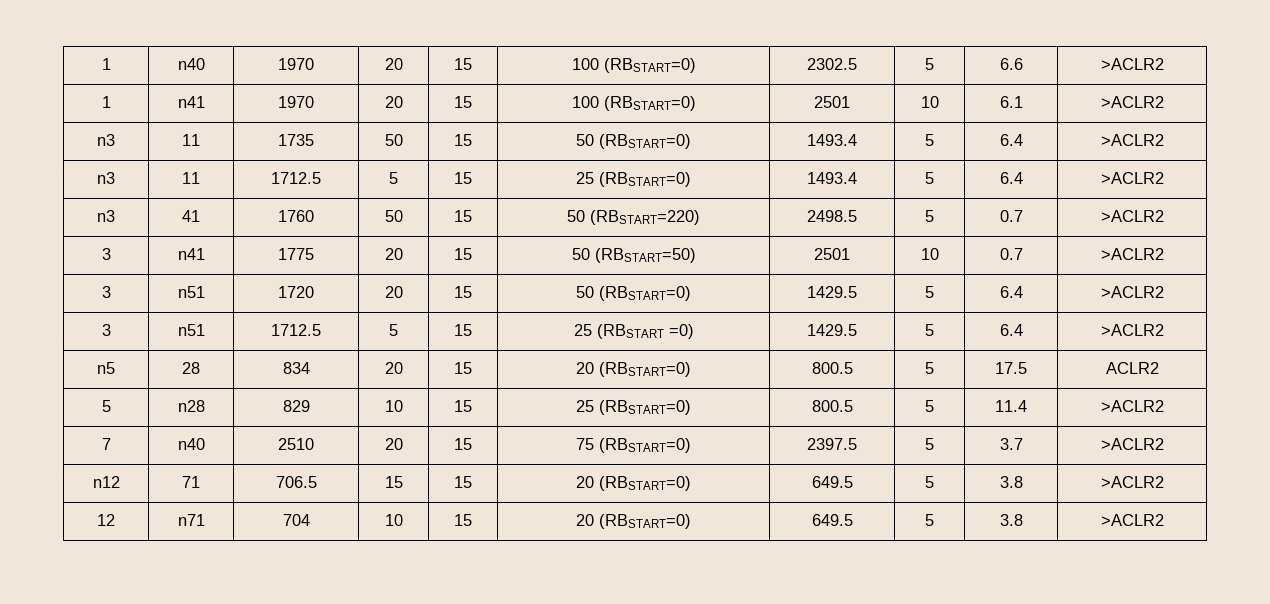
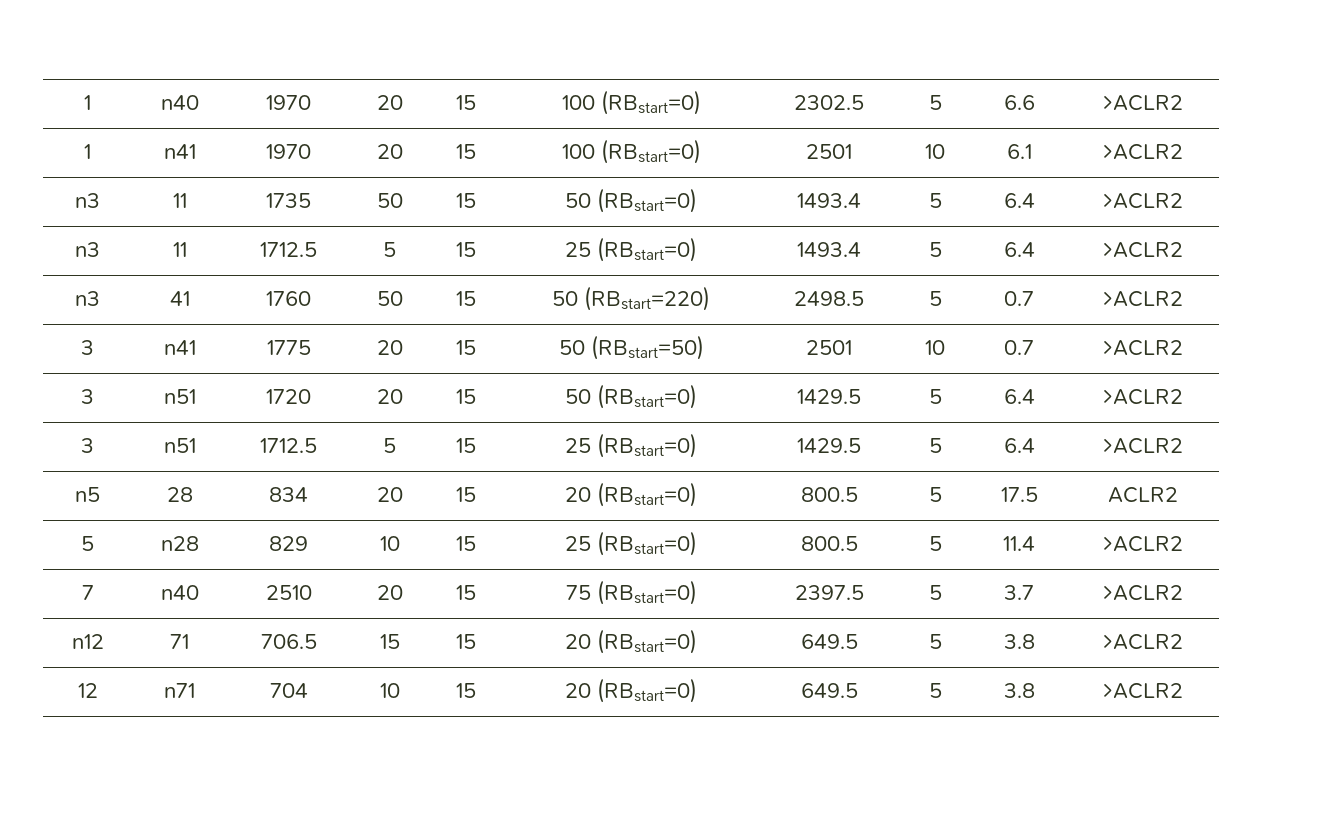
[603,58,696,73] (RBSTART=0) -> [600,90,701,115] (RBstart=0)
[603,96,696,111] (RBSTART=0) -> [600,139,701,164] (RBstart=0)
[599,134,691,149] (RBSTART=0) -> [597,188,697,213] (RBstart=0)
[599,172,691,187] (RBSTART=0) -> [597,237,697,262] (RBstart=0)
[590,210,700,225] (RBSTART=220) -> [584,286,710,311] (RBstart=220)
[594,248,696,263] (RBSTART=50) -> [590,335,704,360] (RBstart=50)
[599,286,691,301] (RBSTART=0) -> [597,384,697,409] (RBstart=0)
[596,324,694,339] (RBSTART =0) -> [597,433,697,458] (RBstart=0)
[599,362,691,377] (RBSTART=0) -> [597,482,697,507] (RBstart=0)
[599,400,691,415] (RBSTART=0) -> [597,531,697,556] (RBstart=0)
[599,438,691,453] (RBSTART=0) -> [596,580,697,605] (RBstart=0)
[599,476,691,491] (RBSTART=0) -> [597,629,697,654] (RBstart=0)
[599,514,691,529] (RBSTART=0) -> [597,678,697,703] (RBstart=0)

